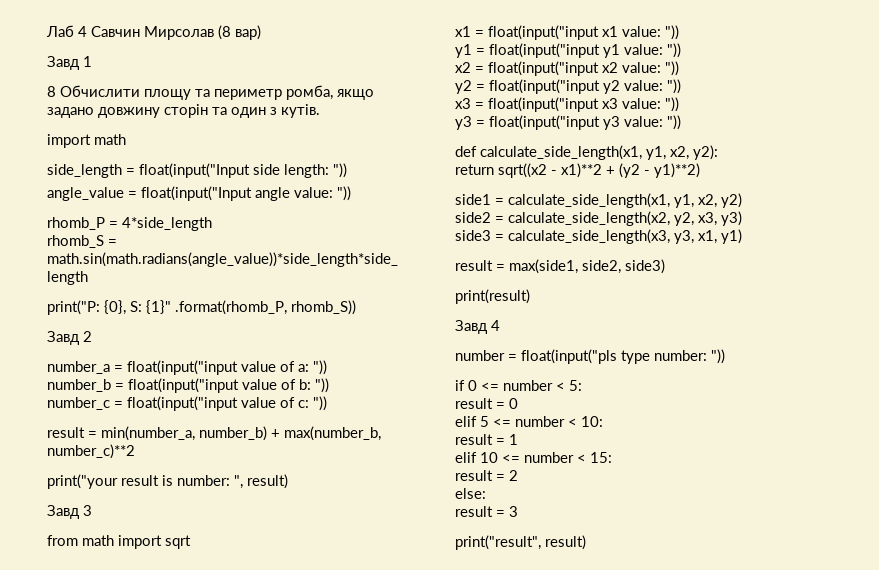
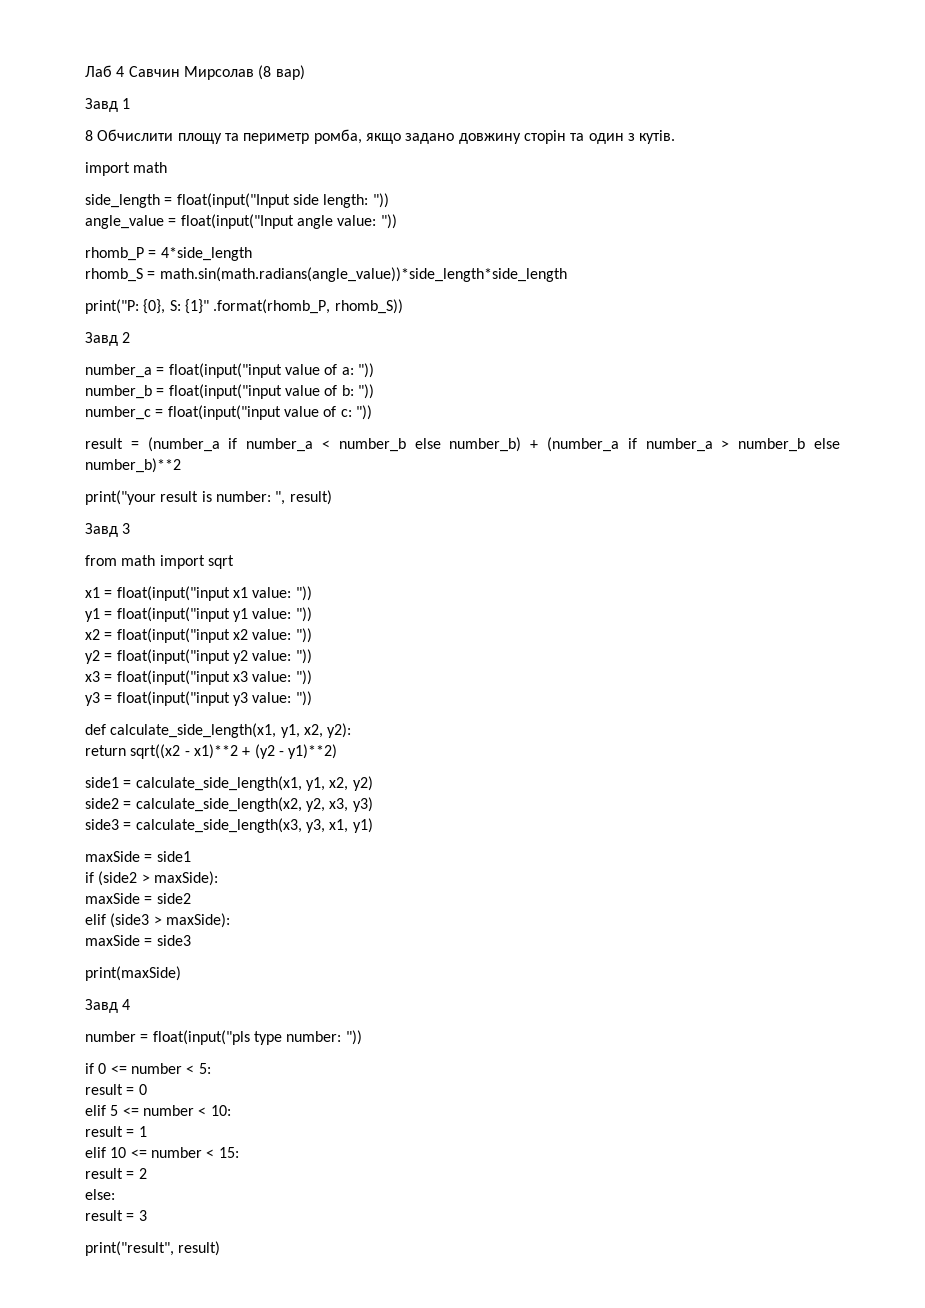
[101,426,381,441] [47,444,135,459] min(number_a, number_b) + max(number_b, number_c)**2 -> [147,437,840,452] [85,458,181,473] (number_a if number_a < number_b else number_b) + (number_a if number_a > number_b else number_b)**2
[455,259,665,274] [455,289,530,304] result = max(side1, side2, side3) // print(result) -> [85,851,191,862] [85,871,218,886] [85,893,191,904] [85,913,230,928] [85,935,191,946] [85,966,181,981] maxSide = side1 // if (side2 > maxSide): // maxSide = side2 // elif (side3 > maxSide): // maxSide = side3 // print(maxSide)

